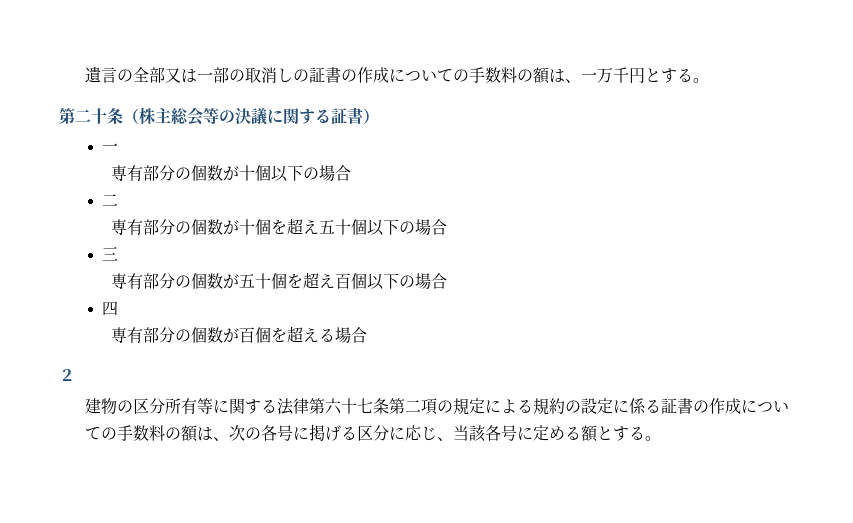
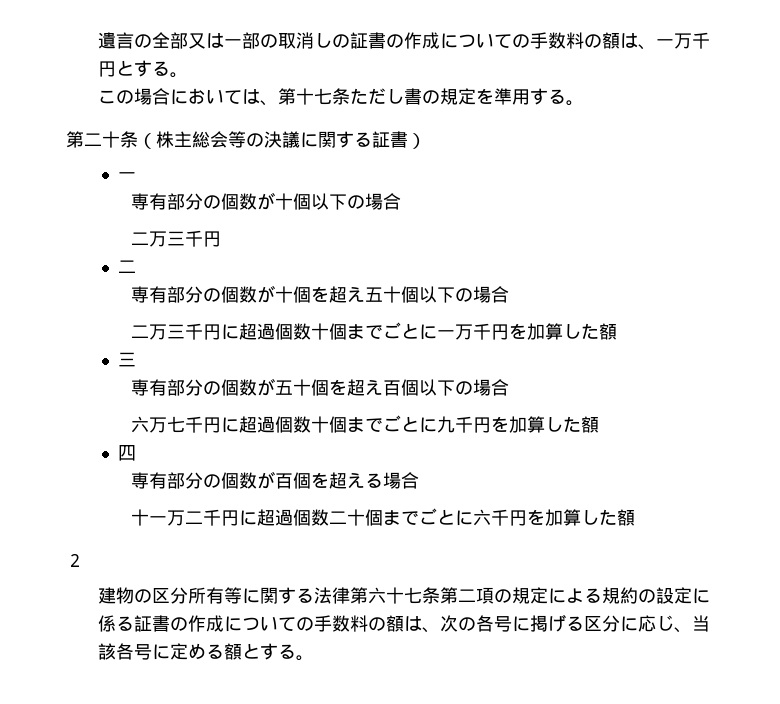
(709, 80) none -> [98,88,585,106] // この場合においては、第十七条ただし書の規定を準用する。
(351, 173) none -> [130,230,221,247] // 二万三千円
(447, 227) none -> [130,322,617,340] // 二万三千円に超過個数十個までごとに一万千円を加算した額
(447, 281) none -> [130,415,599,433] // 六万七千円に超過個数十個までごとに九千円を加算した額
(367, 335) none -> [130,508,635,526] // 十一万二千円に超過個数二十個までごとに六千円を加算した額

